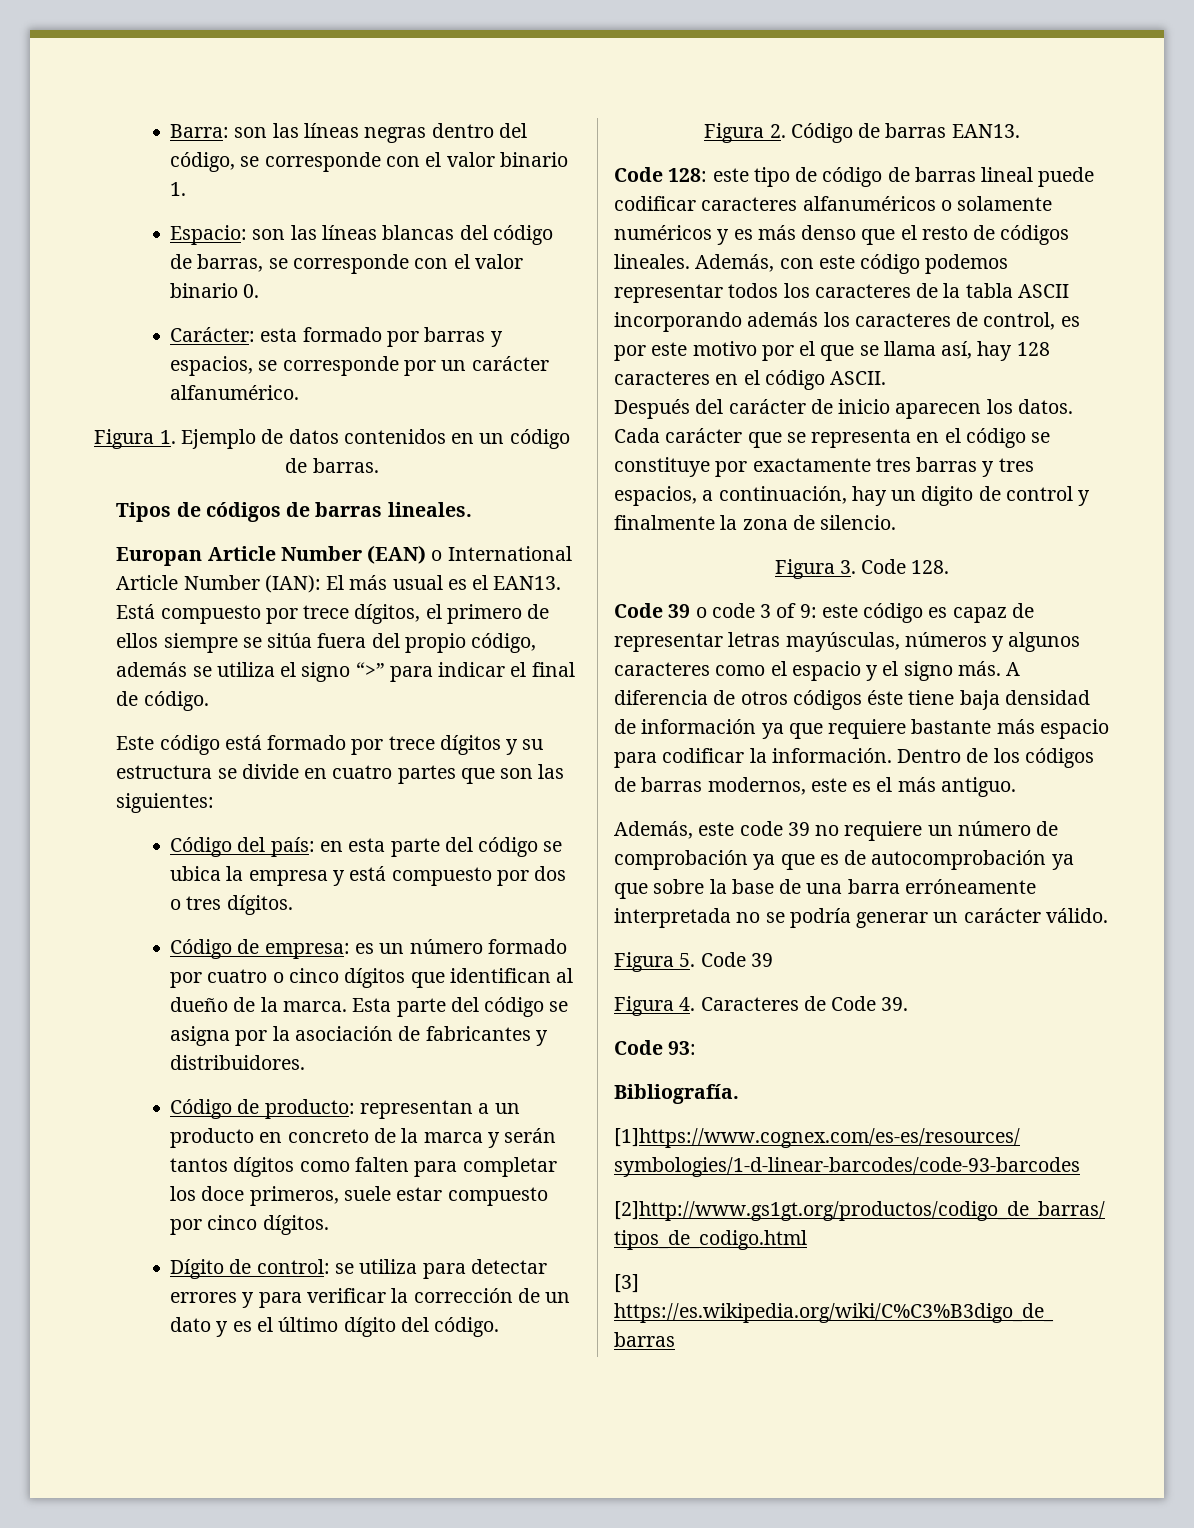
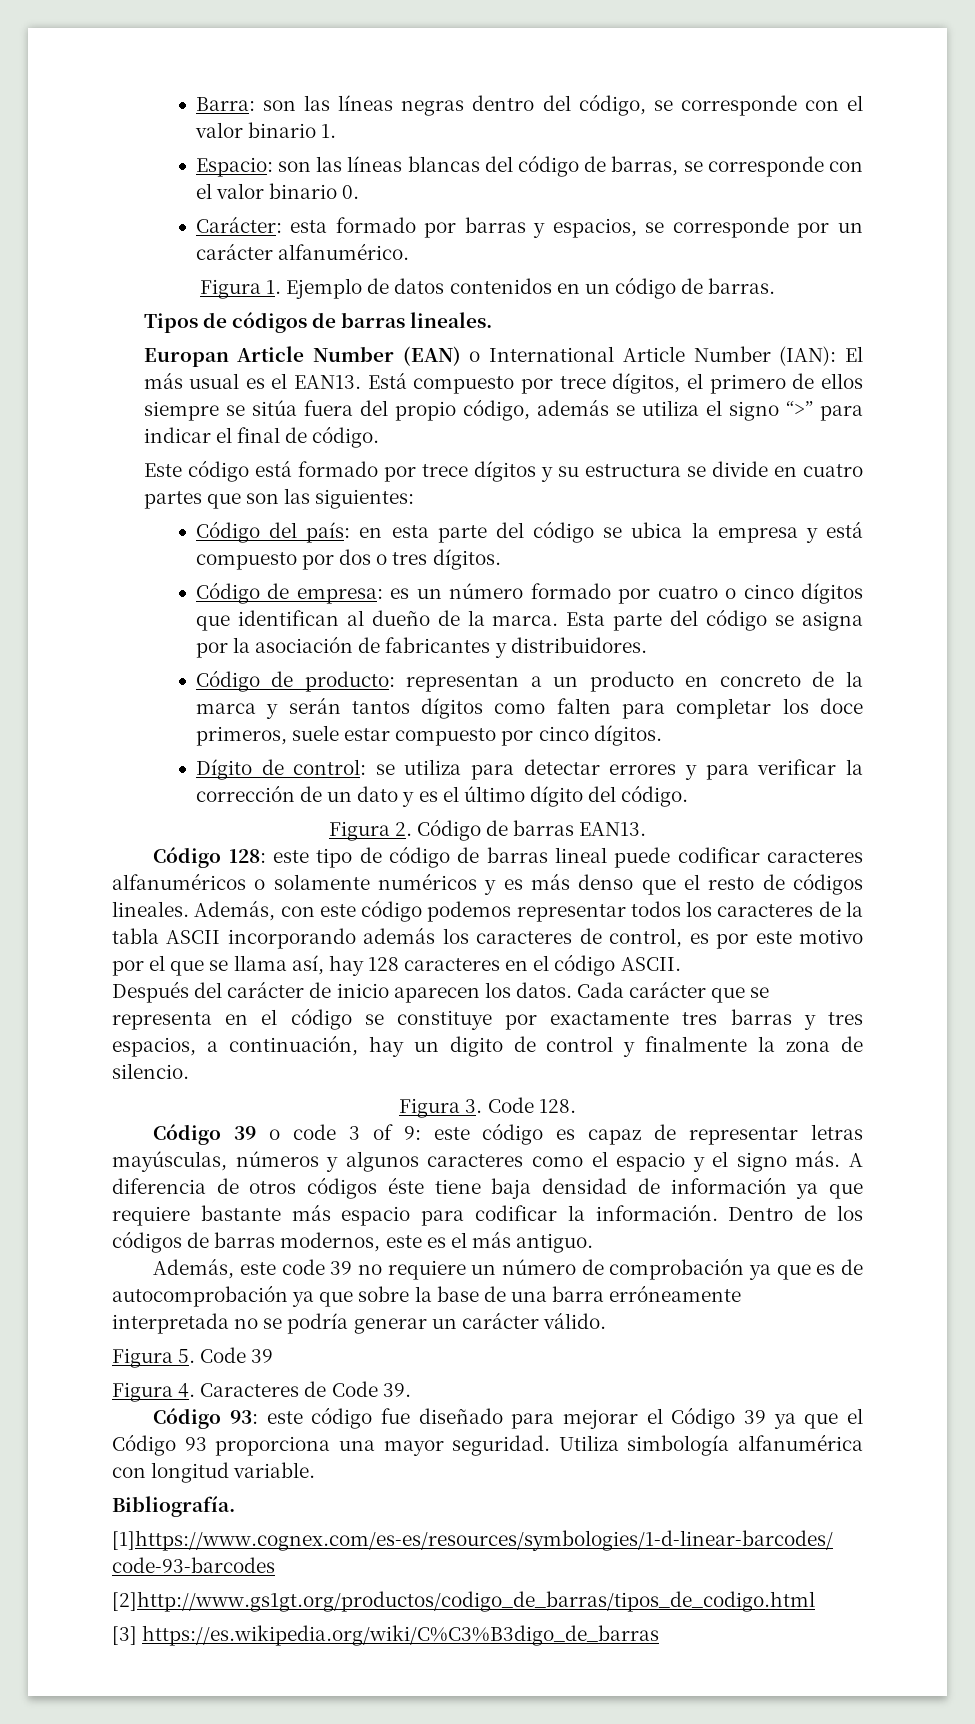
[614,167,663,182] Code -> [153,847,222,868] Código
[614,603,663,618] Code -> [153,1124,222,1145] Código
[614,1040,663,1055] Code -> [153,1408,222,1429] Código
(697, 1048) none -> [266,1407,863,1429] [112,1434,863,1456] [112,1462,316,1483] este código fue diseñado para mejorar el Código 39 ya que el Código 93 proporciona una mayor seguridad. Utiliza simbología alfanumérica con longitud variable.

